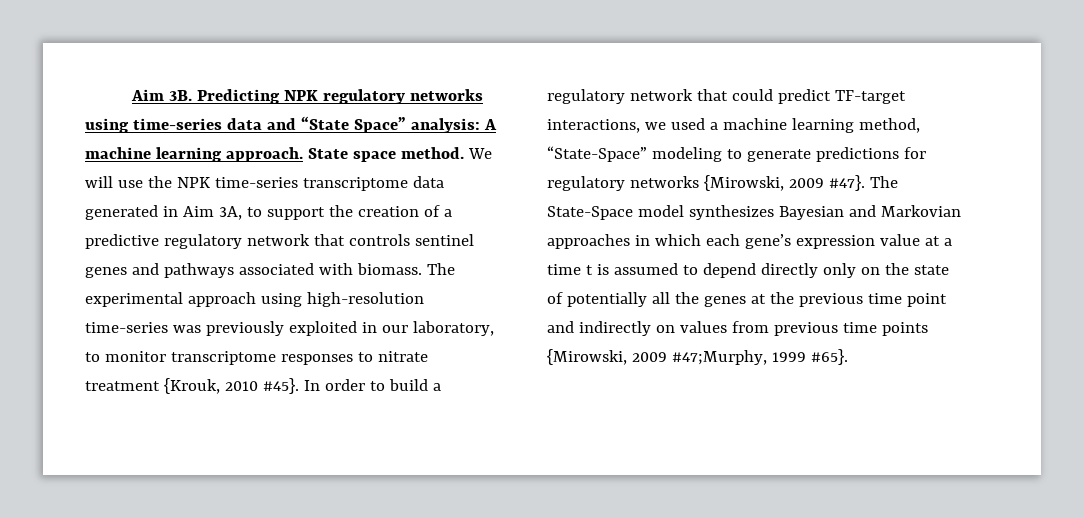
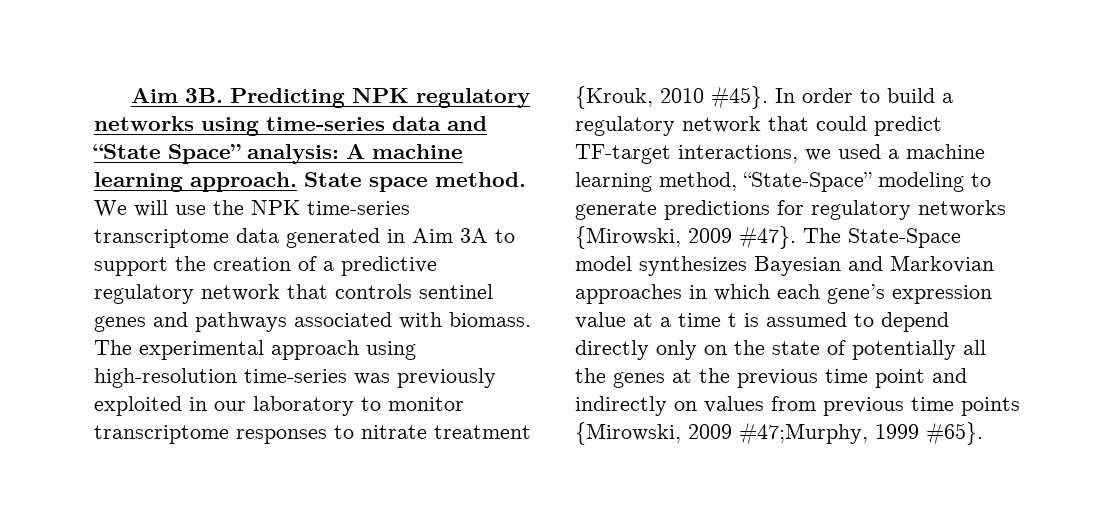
[218,206,242,220] 3A, -> [460,228,488,243] 3A
[412,321,494,336] laboratory, -> [253,396,354,416] laboratory

